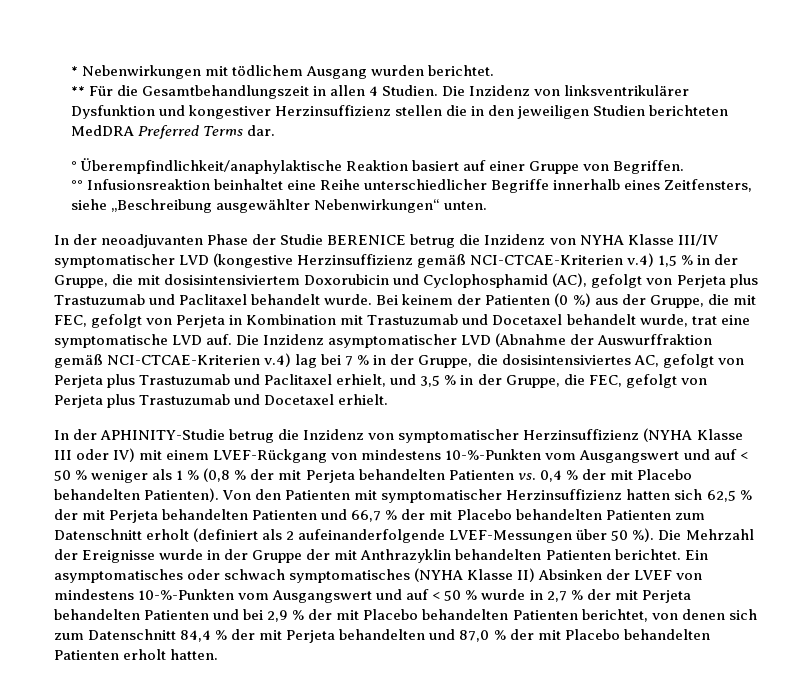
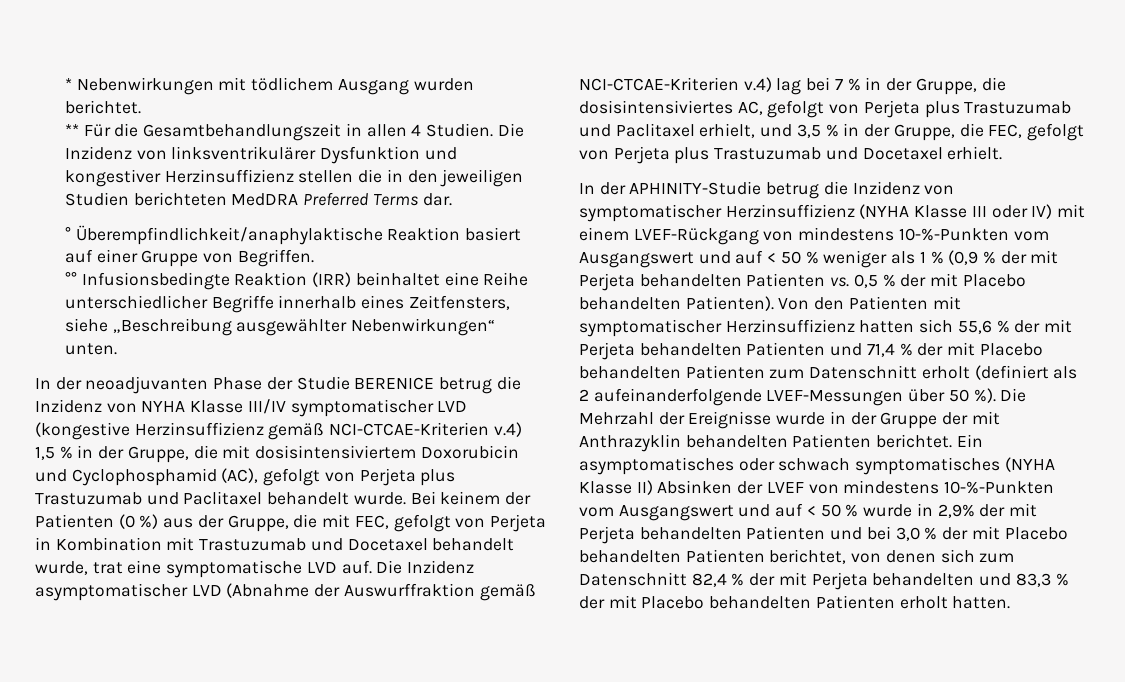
[86,179,210,190] Infusionsreaktion -> [81,272,352,290] Infusionsbedingte Reaktion (IRR)
[203,468,231,482] (0,8 -> [948,250,979,265] (0,9
[539,470,562,482] 0,4 -> [853,274,878,288] 0,5
[706,490,752,502] [54,509,382,523] 62,5 % der mit Perjeta behandelten Patienten und 66,7 -> [957,319,1073,334] [579,342,895,360] 55,6 % der mit Perjeta behandelten Patienten und 71,4
[546,590,583,602] 2,7 % -> [937,504,975,518] 2,9%
[267,610,289,622] 2,9 -> [895,527,920,541] 3,0
[180,630,212,642] 84,4 -> [691,573,727,587] 82,4
[459,630,490,642] 87,0 -> [1015,573,1051,587] 83,3

